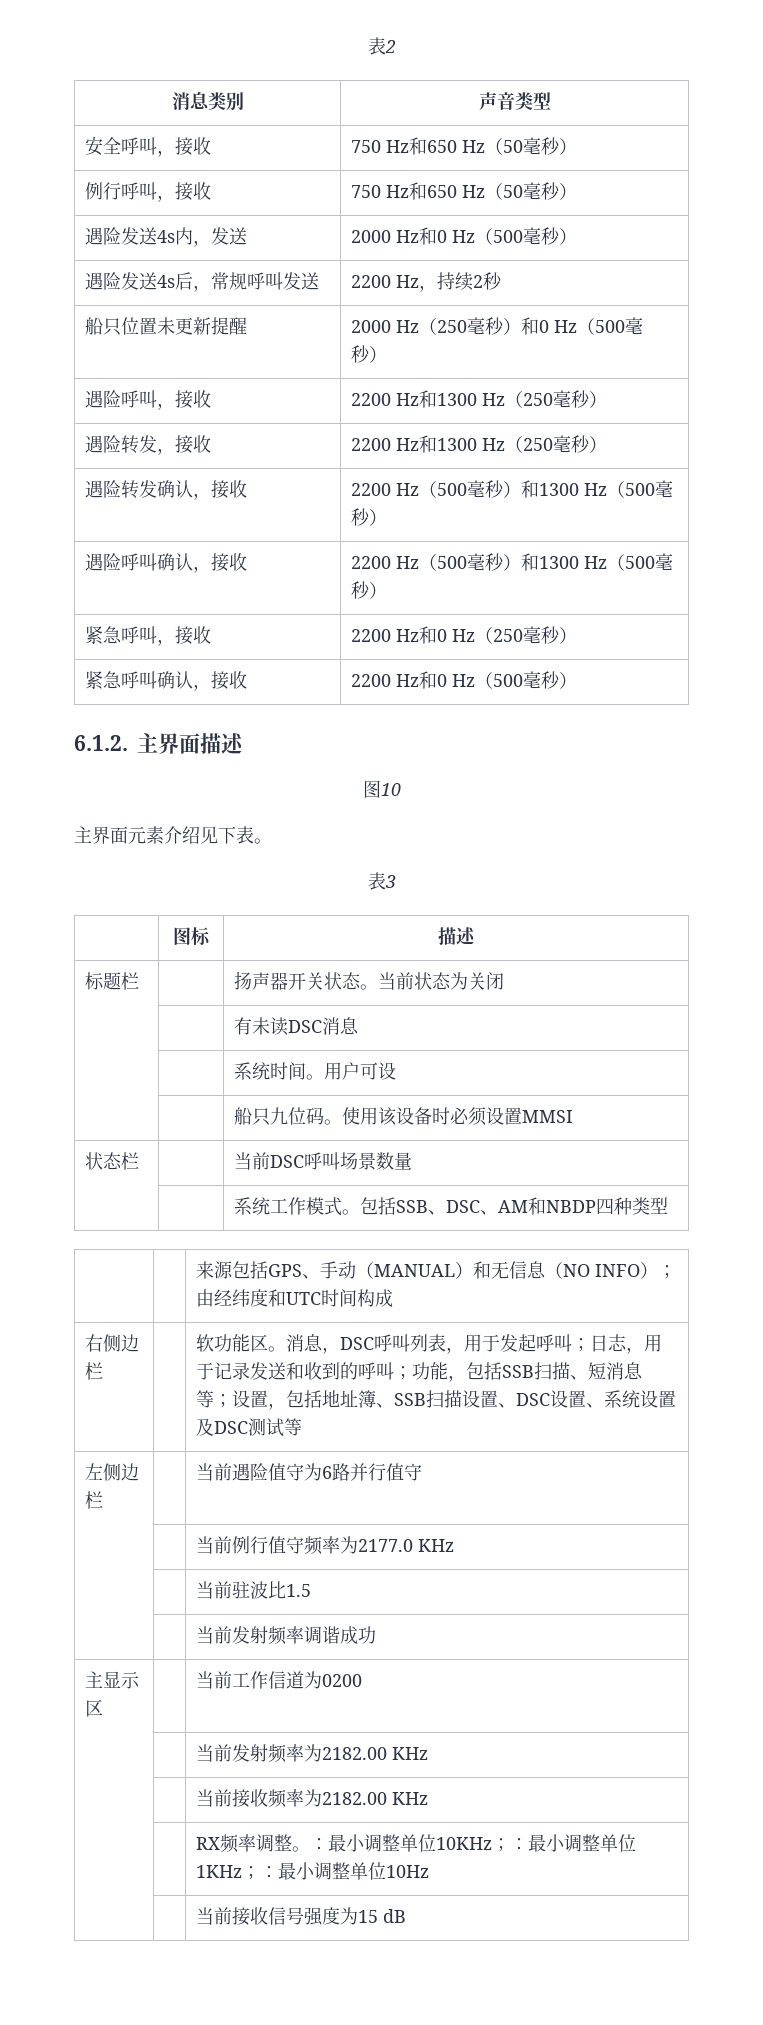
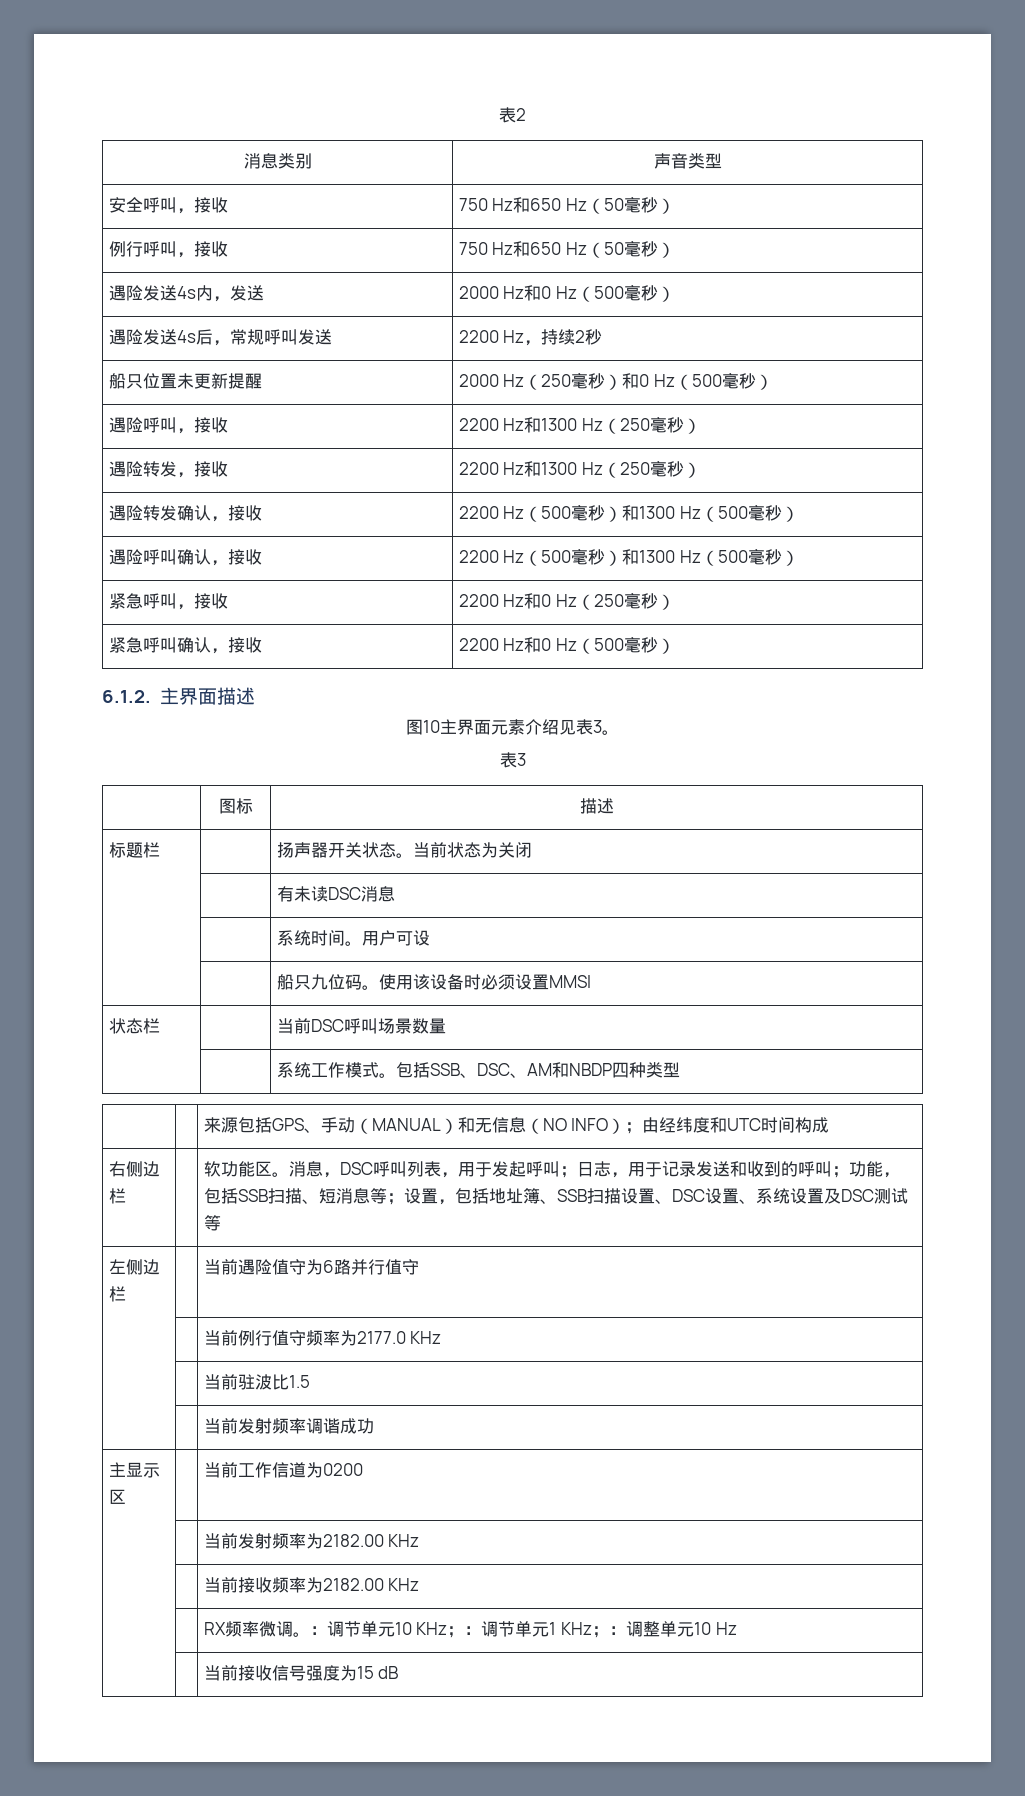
(401, 789) // -> (440, 726) none
[218,826,254,844] 下表 -> [576,719,602,735] 表3
[256,1834,637,1852] [196,1862,430,1880] 调整。：最小调整单位10KHz；：最小调整单位1KHz；：最小调整单位10Hz -> [258,1621,737,1638] 微调。：调节单元10 KHz；：调节单元1 KHz；：调整单元10 Hz

